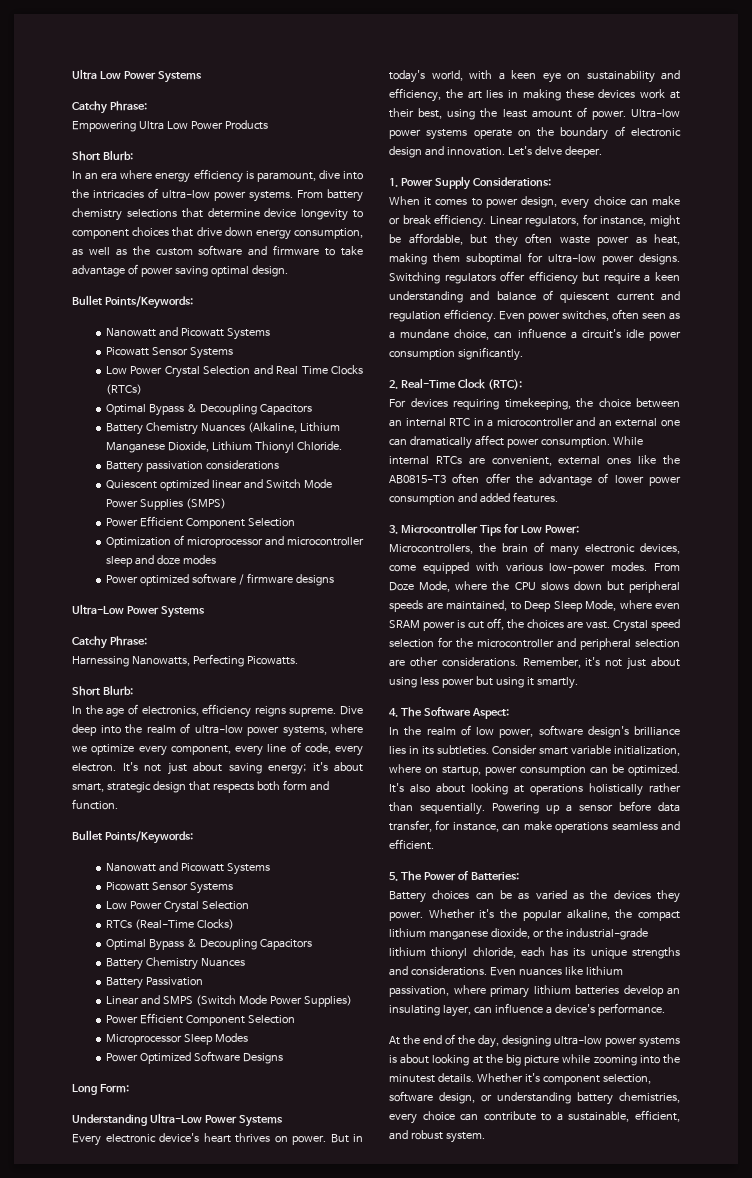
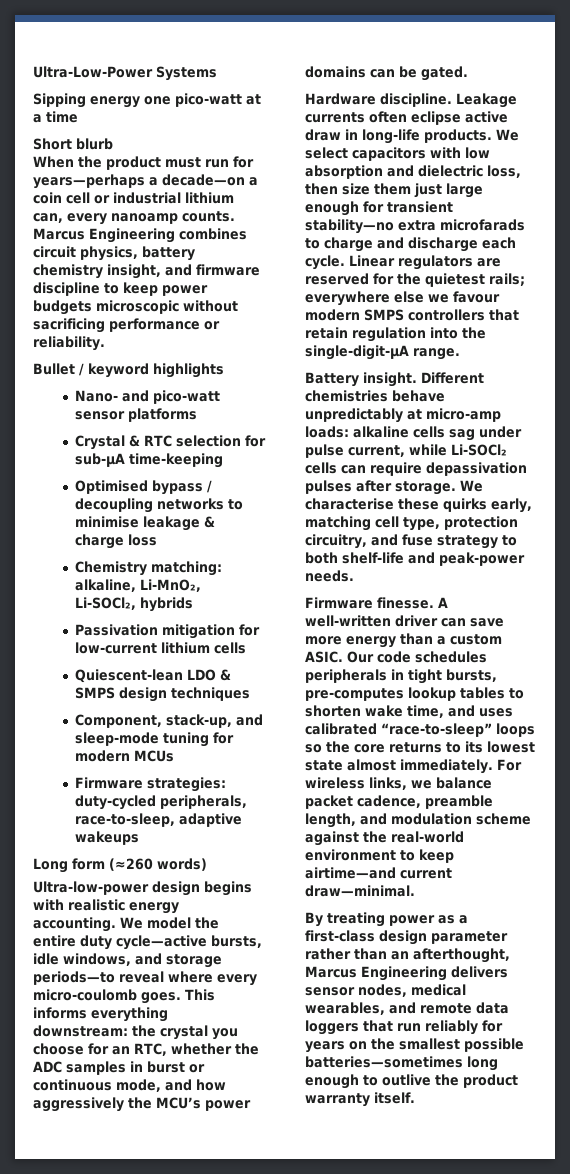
[72,69,202,83] [72,101,147,114] [72,120,268,132] [72,150,133,161] [72,169,363,183] [72,188,363,202] [72,208,364,221] [72,227,363,240] [72,245,363,256] [72,264,288,277] [72,295,193,309] [105,327,270,340] [105,347,233,359] [105,365,363,378] [105,384,142,395] [105,404,312,416] [105,422,340,435] [105,441,342,454] [105,460,279,473] [105,479,332,491] [105,498,226,510] [105,516,295,529] [105,535,364,548] [105,555,216,567] [105,573,334,586] [72,604,205,618] [72,636,147,649] [72,654,298,667] [72,685,133,696] [72,704,363,718] [72,723,363,737] [72,742,363,756] [72,762,363,775] [72,780,329,793] [72,799,118,810] [72,830,193,844] [105,862,270,875] [105,882,233,894] [105,901,249,913] [105,919,234,930] [105,939,312,951] [105,957,245,970] [105,977,203,989] [105,995,352,1007] [105,1013,295,1026] [105,1033,248,1045] [105,1051,283,1064] [72,1084,129,1095] [72,1113,283,1127] [72,1133,363,1146] [389,70,680,83] [389,88,680,102] [389,107,680,120] [389,126,681,140] [389,146,602,158] [389,176,551,190] [389,196,680,209] [389,214,680,228] [389,233,680,247] [389,252,680,265] [389,271,680,285] [389,290,680,303] [389,309,680,323] [389,328,681,341] [389,347,523,361] [389,378,522,390] [389,398,680,410] [389,417,680,427] [389,435,643,449] [389,455,680,466] [389,473,681,486] [389,492,558,505] [389,523,579,536] [389,542,680,556] [389,562,680,574] [389,581,680,593] [389,600,680,612] [389,618,680,632] [389,637,680,650] [389,657,680,670] [389,676,578,689] [389,707,509,719] [389,725,680,738] [389,745,680,756] [389,764,680,776] [389,783,681,796] [389,801,680,815] [389,820,680,833] [389,839,434,850] [389,871,519,881] [389,890,680,903] [389,909,680,921] [389,928,648,940] [389,947,680,960] [389,966,623,976] [389,985,680,998] [389,1003,665,1017] [389,1034,680,1048] [389,1054,680,1066] [389,1073,651,1085] [389,1091,680,1105] [389,1110,680,1124] [389,1130,485,1143] Ultra Low Power Systems // Catchy Phrase: // Empowering Ultra Low Power Products // Short Blurb: // In an era where energy efficiency is paramount, dive into the intricacies of ultra-low power systems. From battery chemistry selections that determine device longevity to component choices that drive down energy consumption, as well as the custom software and firmware to take advantage of power saving optimal design. // Bullet Points/Keywords: // Nanowatt and Picowatt Systems // Picowatt Sensor Systems // Low Power Crystal Selection and Real Time Clocks (RTCs) // Optimal Bypass & Decoupling Capacitors // Battery Chemistry Nuances (Alkaline, Lithium Manganese Dioxide, Lithium Thionyl Chloride. // Battery passivation considerations // Quiescent optimized linear and Switch Mode Power Supplies (SMPS) // Power Efficient Component Selection // Optimization of microprocessor and microcontroller sleep and doze modes // Power optimized software / firmware designs // Ultra-Low Power Systems // Catchy Phrase: // Harnessing Nanowatts, Perfecting Picowatts. // Short Blurb: // In the age of electronics, efficiency reigns supreme. Dive deep into the realm of ultra-low power systems, where we optimize every component, every line of code, every electron. It's not just about saving energy; it's about smart, strategic design that respects both form and function. // Bullet Points/Keywords: // Nanowatt and Picowatt Systems // Picowatt Sensor Systems // Low Power Crystal Selection // RTCs (Real-Time Clocks) // Optimal Bypass & Decoupling Capacitors // Battery Chemistry Nuances // Battery Passivation // Linear and SMPS (Switch Mode Power Supplies) // Power Efficient Component Selection // Microprocessor Sleep Modes // Power Optimized Software Designs // Long Form: // Understanding Ultra-Low Power Systems // Every electronic device's heart thrives on power. But in today's world, with a keen eye on sustainability and efficiency, the art lies in making these devices work at their best, using the least amount of power. Ultra-low power systems operate on the boundary of electronic design and innovation. Let's delve deeper. // 1. Power Supply Considerations: // When it comes to power design, every choice can make or break efficiency. Linear regulators, for instance, might be affordable, but they often waste power as heat, making them suboptimal for ultra-low power designs. Switching regulators offer efficiency but require a keen understanding and balance of quiescent current and regulation efficiency. Even power switches, often seen as a mundane choice, can influence a circuit's idle power consumption significantly. // 2. Real-Time Clock (RTC): // For devices requiring timekeeping, the choice between an internal RTC in a microcontroller and an external one can dramatically affect power consumption. While internal RTCs are convenient, external ones like the AB0815-T3 often offer the advantage of lower power consumption and added features. // 3. Microcontroller Tips for Low Power: // Microcontrollers, the brain of many electronic devices, come equipped with various low-power modes. From Doze Mode, where the CPU slows down but peripheral speeds are maintained, to Deep Sleep Mode, where even SRAM power is cut off, the choices are vast. Crystal speed selection for the microcontroller and peripheral selection are other considerations. Remember, it's not just about using less power but using it smartly. // 4. The Software Aspect: // In the realm of low power, software design's brilliance lies in its subtleties. Consider smart variable initialization, where on startup, power consumption can be optimized. It's also about looking at operations holistically rather than sequentially. Powering up a sensor before data transfer, for instance, can make operations seamless and efficient. // 5. The Power of Batteries: // Battery choices can be as varied as the devices they power. Whether it's the popular alkaline, the compact lithium manganese dioxide, or the industrial-grade lithium thionyl chloride, each has its unique strengths and considerations. Even nuances like lithium passivation, where primary lithium batteries develop an insulating layer, can influence a device's performance. // At the end of the day, designing ultra-low power systems is about looking at the big picture while zooming into the minutest details. Whether it's component selection, software design, or understanding battery chemistries, every choice can contribute to a sustainable, efficient, and robust system. -> [33,66,217,81] [33,93,261,108] [33,111,78,123] [33,138,113,150] [33,156,254,170] [33,174,258,189] [33,192,234,204] [33,211,235,225] [33,228,247,243] [33,246,195,261] [33,264,260,279] [33,282,208,296] [33,300,238,315] [33,318,220,333] [33,336,105,351] [33,363,224,378] [74,390,220,404] [74,408,197,422] [74,435,266,450] [74,453,223,468] [74,480,212,495] [74,498,243,513] [74,516,215,531] [74,534,157,549] [74,561,222,576] [74,579,201,592] [74,597,193,612] [74,624,260,639] [74,642,246,654] [74,669,231,683] [74,687,250,702] [74,714,263,728] [74,732,234,747] [74,750,174,762] [74,777,226,792] [74,795,247,810] [74,813,242,827] [74,831,139,845] [33,858,207,873] [33,881,252,896] [33,899,179,914] [33,917,219,932] [33,935,262,950] [33,953,222,968] [33,971,257,986] [33,989,215,1004] [33,1007,168,1022] [33,1025,238,1040] [33,1043,259,1056] [33,1061,205,1075] [33,1079,226,1092] [33,1097,251,1112] [305,66,468,81] [305,93,517,108] [305,111,508,125] [305,129,519,144] [305,147,490,161] [305,165,521,179] [305,183,483,198] [305,201,453,216] [305,219,525,234] [305,237,516,252] [305,255,501,270] [305,273,525,287] [305,291,500,306] [305,309,519,321] [305,327,486,342] [305,345,460,360] [305,372,484,387] [305,390,445,402] [305,408,501,423] [305,426,522,441] [305,444,507,458] [305,462,527,476] [305,480,483,495] [305,498,532,513] [305,516,518,531] [305,534,517,549] [305,552,525,566] [305,570,354,582] [305,597,448,609] [305,615,504,627] [305,633,502,648] [305,651,487,663] [305,669,497,684] [305,687,524,701] [305,705,513,718] [305,723,535,737] [305,741,535,753] [305,759,522,774] [305,777,492,790] [305,795,493,809] [305,813,531,828] [305,831,464,846] [305,849,454,863] [305,867,452,879] [305,885,415,897] [305,912,468,927] [305,930,508,945] [305,948,510,963] [305,966,508,981] [305,984,466,997] [305,1002,509,1015] [305,1020,503,1035] [305,1038,524,1053] [305,1056,498,1071] [305,1074,518,1089] [305,1092,415,1107] Ultra-Low-Power Systems // Sipping energy one pico-watt at a time // Short blurb // When the product must run for years—perhaps a decade—on a coin cell or industrial lithium can, every nanoamp counts. Marcus Engineering combines circuit physics, battery chemistry insight, and firmware discipline to keep power budgets microscopic without sacrificing performance or reliability. // Bullet / keyword highlights // Nano- and pico-watt sensor platforms // Crystal & RTC selection for sub-µA time-keeping // Optimised bypass / decoupling networks to minimise leakage & charge loss // Chemistry matching: alkaline, Li-MnO₂, Li-SOCl₂, hybrids // Passivation mitigation for low-current lithium cells // Quiescent-lean LDO & SMPS design techniques // Component, stack-up, and sleep-mode tuning for modern MCUs // Firmware strategies: duty-cycled peripherals, race-to-sleep, adaptive wakeups // Long form (≈260 words) // Ultra-low-power design begins with realistic energy accounting. We model the entire duty cycle—active bursts, idle windows, and storage periods—to reveal where every micro-coulomb goes. This informs everything downstream: the crystal you choose for an RTC, whether the ADC samples in burst or continuous mode, and how aggressively the MCU’s power domains can be gated. // Hardware discipline. Leakage currents often eclipse active draw in long-life products. We select capacitors with low absorption and dielectric loss, then size them just large enough for transient stability—no extra microfarads to charge and discharge each cycle. Linear regulators are reserved for the quietest rails; everywhere else we favour modern SMPS controllers that retain regulation into the single-digit-µA range. // Battery insight. Different chemistries behave unpredictably at micro-amp loads: alkaline cells sag under pulse current, while Li-SOCl₂ cells can require depassivation pulses after storage. We characterise these quirks early, matching cell type, protection circuitry, and fuse strategy to both shelf-life and peak-power needs. // Firmware finesse. A well-written driver can save more energy than a custom ASIC. Our code schedules peripherals in tight bursts, pre-computes lookup tables to shorten wake time, and uses calibrated “race-to-sleep” loops so the core returns to its lowest state almost immediately. For wireless links, we balance packet cadence, preamble length, and modulation scheme against the real-world environment to keep airtime—and current draw—minimal. // By treating power as a first-class design parameter rather than an afterthought, Marcus Engineering delivers sensor nodes, medical wearables, and remote data loggers that run reliably for years on the smallest possible batteries—sometimes long enough to outlive the product warranty itself.

